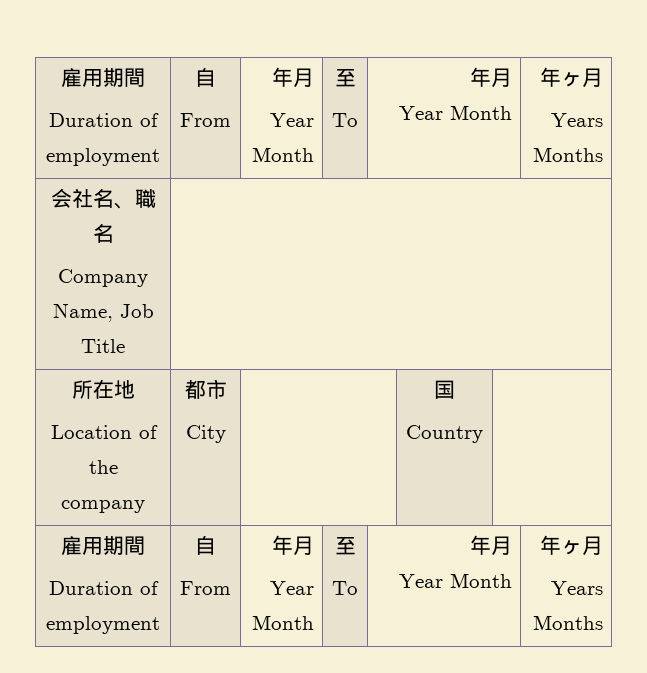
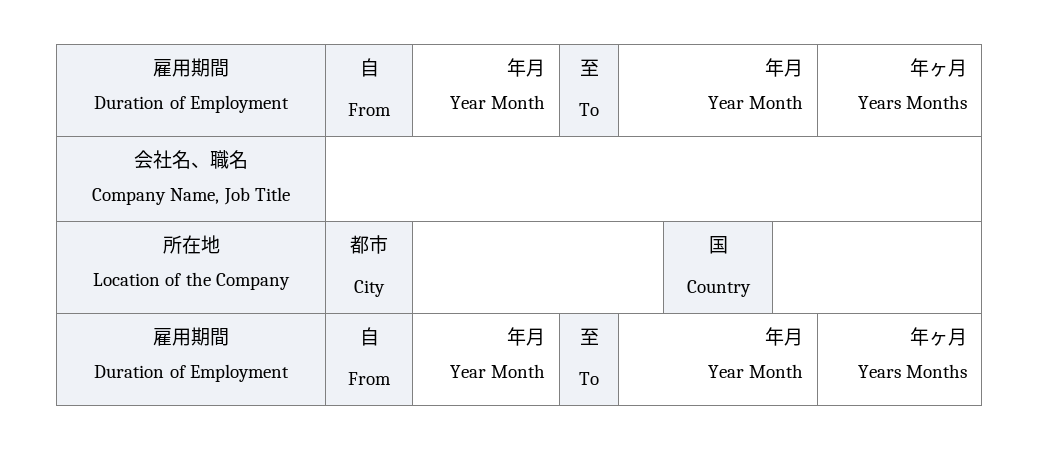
[61,68,145,87] [49,113,159,127] [46,148,160,166] 雇用期間 // Duration of employment -> [153,58,229,77] [94,95,289,113] 雇用期間 // Duration of Employment
[61,500,145,513] company -> [215,273,290,290] Company
[46,616,160,634] employment -> [189,364,289,382] Employment

